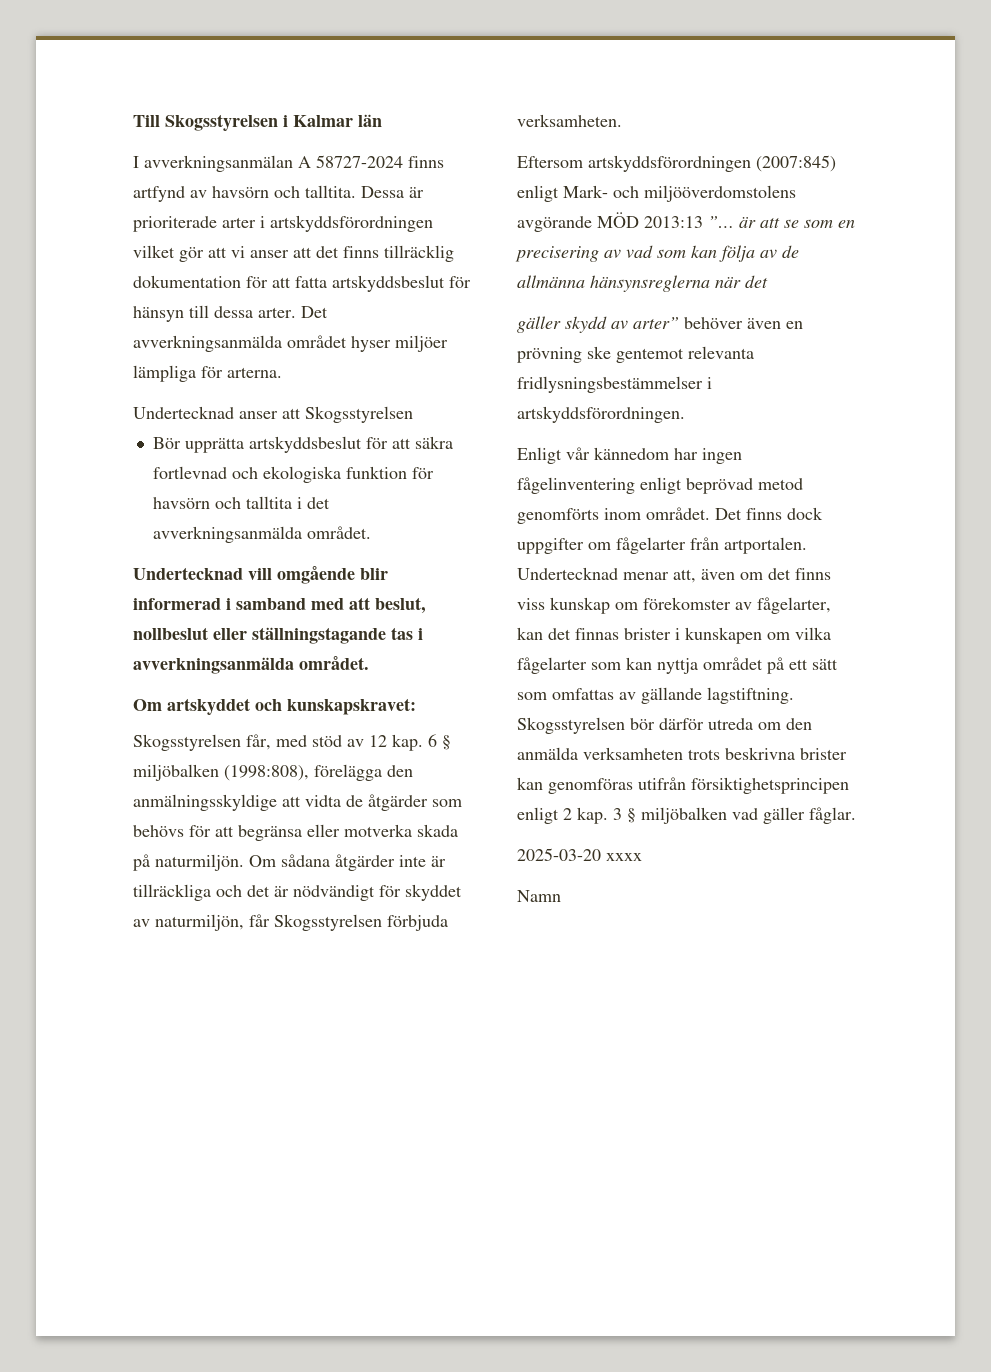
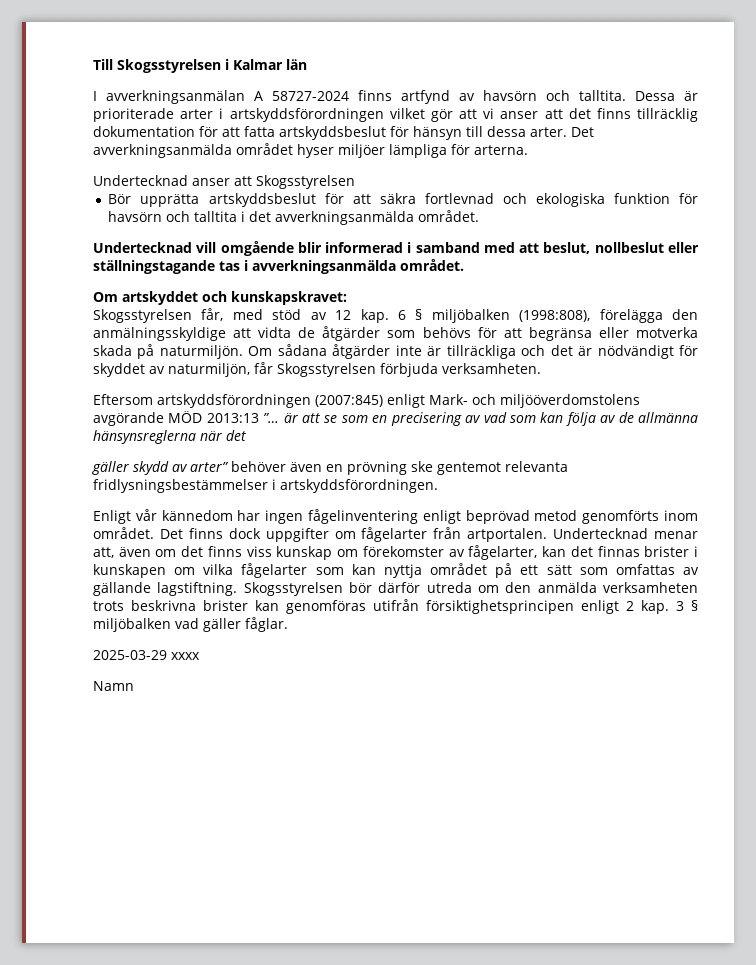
[517,848,601,861] 2025-03-20 -> [93,650,167,660] 2025-03-29

